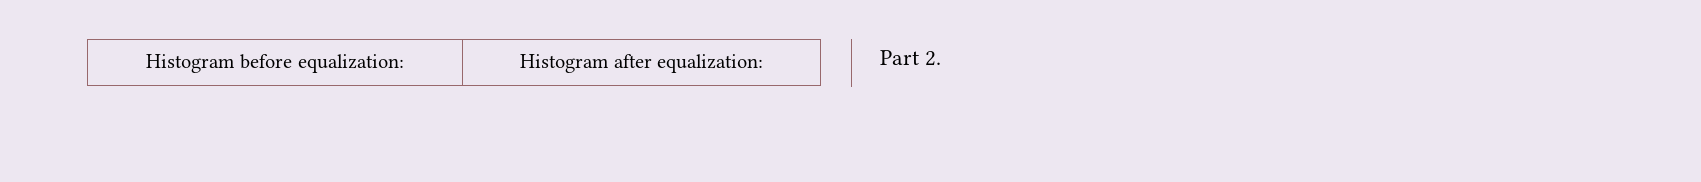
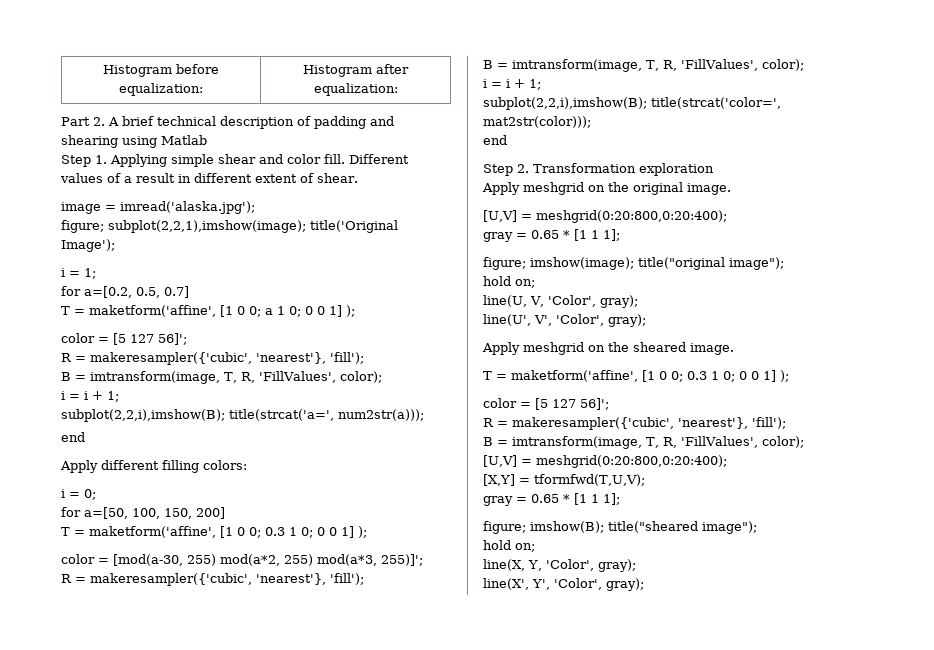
(942, 58) none -> [108,116,394,129] [61,135,207,148] [61,154,409,167] [60,173,358,183] [61,201,255,214] [61,220,398,233] [61,239,115,252] [61,268,96,279] [61,286,189,298] [61,305,355,317] [61,333,187,345] [61,352,364,365] [61,371,382,384] [61,391,119,402] [61,409,424,422] [61,432,85,442] [60,460,247,473] [61,489,96,500] [61,507,225,519] [61,526,367,538] [61,554,423,566] [61,573,364,586] [483,59,804,72] [483,79,541,90] [483,97,781,110] [483,116,591,128] [483,135,507,145] [483,163,714,176] [482,182,731,195] [483,210,727,223] [483,229,620,242] [483,257,784,270] [483,276,535,288] [483,295,638,308] [483,314,646,327] [482,342,734,355] [483,370,789,382] [483,398,609,410] [483,417,786,430] [483,436,804,449] [483,455,727,468] [483,474,645,486] [483,493,620,506] [483,521,757,534] [483,540,535,552] [483,559,636,572] [483,578,644,591] A brief technical description of padding and shearing using Matlab // Step 1. Applying simple shear and color fill. Different values of a result in different extent of shear. // image = imread('alaska.jpg'); // figure; subplot(2,2,1),imshow(image); title('Original Image'); // i = 1; // for a=[0.2, 0.5, 0.7] // T = maketform('affine', [1 0 0; a 1 0; 0 0 1] ); // color = [5 127 56]'; // R = makeresampler({'cubic', 'nearest'}, 'fill'); // B = imtransform(image, T, R, 'FillValues', color); // i = i + 1; // subplot(2,2,i),imshow(B); title(strcat('a=', num2str(a))); // end // Apply different filling colors: // i = 0; // for a=[50, 100, 150, 200] // T = maketform('affine', [1 0 0; 0.3 1 0; 0 0 1] ); // color = [mod(a-30, 255) mod(a*2, 255) mod(a*3, 255)]'; // R = makeresampler({'cubic', 'nearest'}, 'fill'); // B = imtransform(image, T, R, 'FillValues', color); // i = i + 1; // subplot(2,2,i),imshow(B); title(strcat('color=', mat2str(color))); // end // Step 2. Transformation exploration // Apply meshgrid on the original image. // [U,V] = meshgrid(0:20:800,0:20:400); // gray = 0.65 * [1 1 1]; // figure; imshow(image); title("original image"); // hold on; // line(U, V, 'Color', gray); // line(U', V', 'Color', gray); // Apply meshgrid on the sheared image. // T = maketform('affine', [1 0 0; 0.3 1 0; 0 0 1] ); // color = [5 127 56]'; // R = makeresampler({'cubic', 'nearest'}, 'fill'); // B = imtransform(image, T, R, 'FillValues', color); // [U,V] = meshgrid(0:20:800,0:20:400); // [X,Y] = tformfwd(T,U,V); // gray = 0.65 * [1 1 1]; // figure; imshow(B); title("sheared image"); // hold on; // line(X, Y, 'Color', gray); // line(X', Y', 'Color', gray);

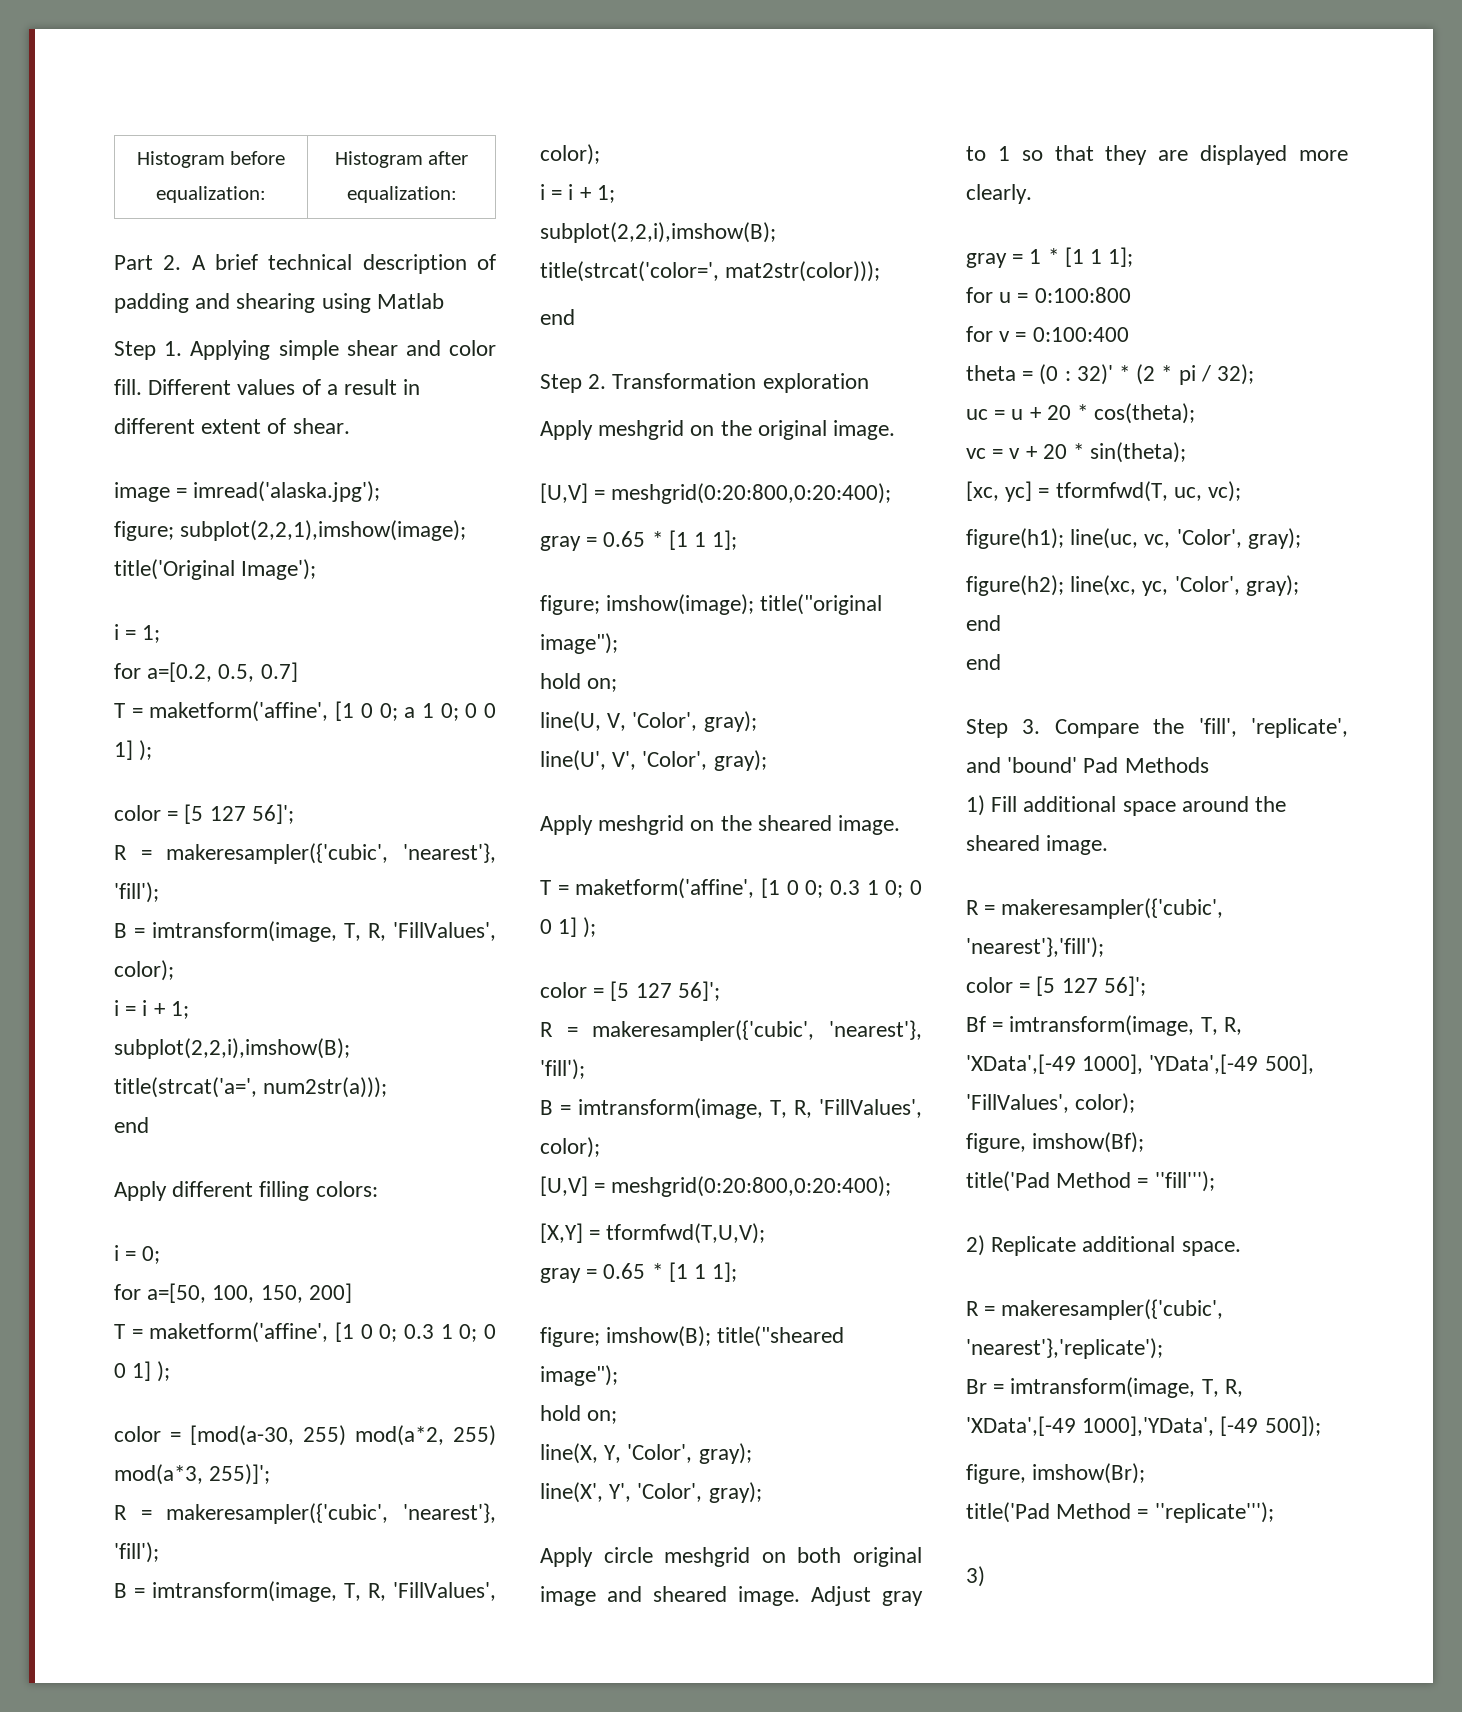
(644, 584) none -> [540,1547,922,1567] [540,1586,923,1606] [966,145,1348,165] [966,184,1032,204] [966,247,1134,268] [966,287,1131,303] [966,326,1129,342] [966,364,1255,385] [966,403,1196,424] [966,442,1187,463] [966,481,1242,502] [966,528,1301,549] [966,575,1299,596] [966,615,1001,631] [966,654,1001,670] [966,718,1348,738] [966,757,1209,773] [966,795,1287,816] [966,835,1109,855] [966,898,1224,919] [966,937,1104,958] [966,976,1146,996] [966,1015,1242,1036] [966,1054,1314,1074] [966,1093,1136,1114] [966,1132,1145,1153] [966,1171,1215,1192] [966,1235,1241,1256] [966,1299,1224,1320] [966,1338,1163,1359] [966,1377,1243,1398] [966,1416,1321,1437] [966,1463,1146,1484] [966,1502,1274,1523] [966,1566,985,1587] // Apply circle meshgrid on both original image and sheared image. Adjust gray to 1 so that they are displayed more clearly. // gray = 1 * [1 1 1]; // for u = 0:100:800 // for v = 0:100:400 // theta = (0 : 32)' * (2 * pi / 32); // uc = u + 20 * cos(theta); // vc = v + 20 * sin(theta); // [xc, yc] = tformfwd(T, uc, vc); // figure(h1); line(uc, vc, 'Color', gray); // figure(h2); line(xc, yc, 'Color', gray); // end // end // Step 3. Compare the 'fill', 'replicate', and 'bound' Pad Methods // 1) Fill additional space around the sheared image. // R = makeresampler({'cubic', 'nearest'},'fill'); // color = [5 127 56]'; // Bf = imtransform(image, T, R, 'XData',[-49 1000], 'YData',[-49 500], 'FillValues', color); // figure, imshow(Bf); // title('Pad Method = ''fill'''); // 2) Replicate additional space. // R = makeresampler({'cubic', 'nearest'},'replicate'); // Br = imtransform(image, T, R, 'XData',[-49 1000],'YData', [-49 500]); // figure, imshow(Br); // title('Pad Method = ''replicate'''); // 3)

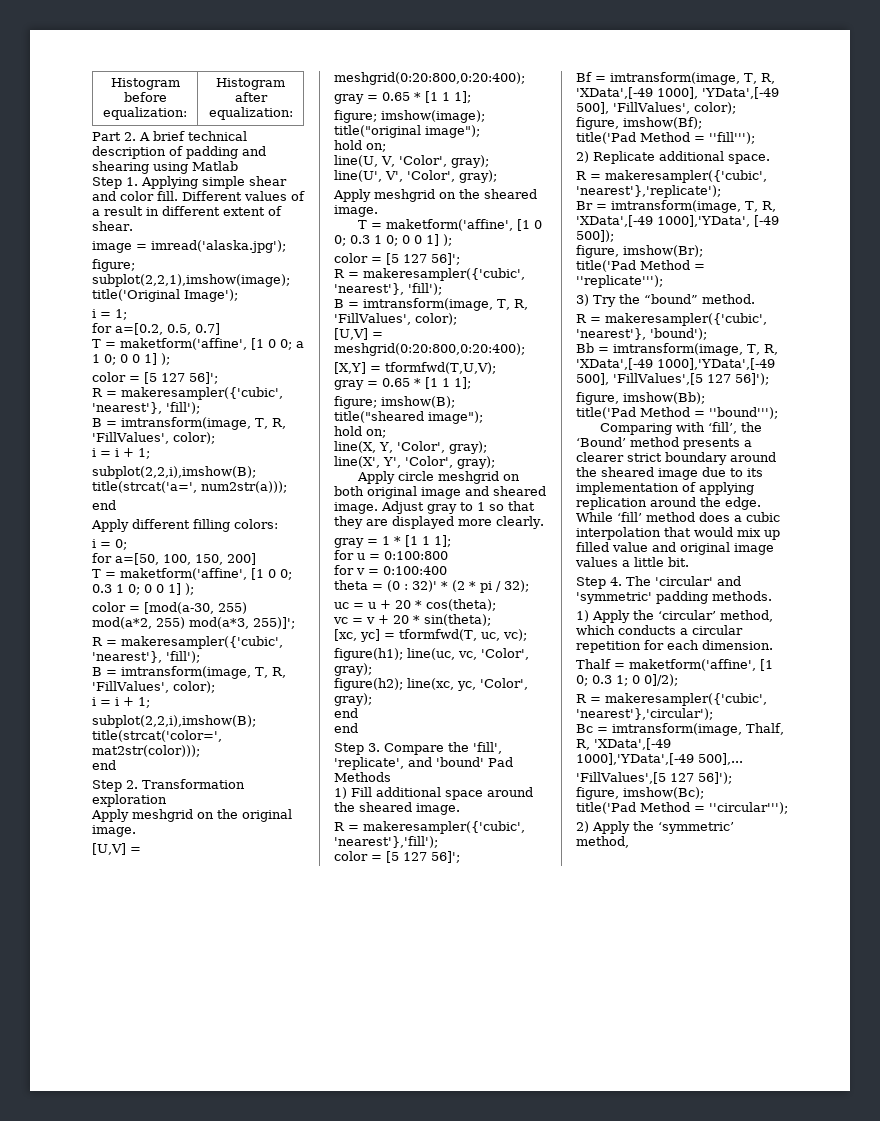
(985, 1576) none -> [593,294,755,307] [576,313,767,326] [576,328,707,340] [576,343,778,356] [576,358,775,370] [576,373,769,385] [576,392,705,405] [576,407,778,419] [600,422,763,435] [576,437,752,450] [576,452,776,465] [576,467,763,480] [576,482,754,495] [576,497,761,510] [576,512,780,522] [576,527,780,540] [576,542,774,555] [575,557,689,567] [576,576,741,589] [576,591,772,604] [576,610,773,623] [576,625,743,635] [576,640,773,653] [576,659,773,671] [576,674,678,686] [576,693,767,706] [576,708,713,720] [576,723,784,736] [576,738,671,750] [576,753,743,765] [576,772,732,784] [576,787,704,800] [576,802,788,814] [576,821,734,834] [576,836,629,848] Try the “bound” method. // R = makeresampler({'cubic', 'nearest'}, 'bound'); // Bb = imtransform(image, T, R, 'XData',[-49 1000],'YData',[-49 500], 'FillValues',[5 127 56]'); // figure, imshow(Bb); // title('Pad Method = ''bound'''); // Comparing with ‘fill’, the ‘Bound’ method presents a clearer strict boundary around the sheared image due to its implementation of applying replication around the edge. While ‘fill’ method does a cubic interpolation that would mix up filled value and original image values a little bit. // Step 4. The 'circular' and 'symmetric' padding methods. // 1) Apply the ‘circular’ method, which conducts a circular repetition for each dimension. // Thalf = maketform('affine', [1 0; 0.3 1; 0 0]/2); // R = makeresampler({'cubic', 'nearest'},'circular'); // Bc = imtransform(image, Thalf, R, 'XData',[-49 1000],'YData',[-49 500],... // 'FillValues',[5 127 56]'); // figure, imshow(Bc); // title('Pad Method = ''circular'''); // 2) Apply the ‘symmetric’ method,

